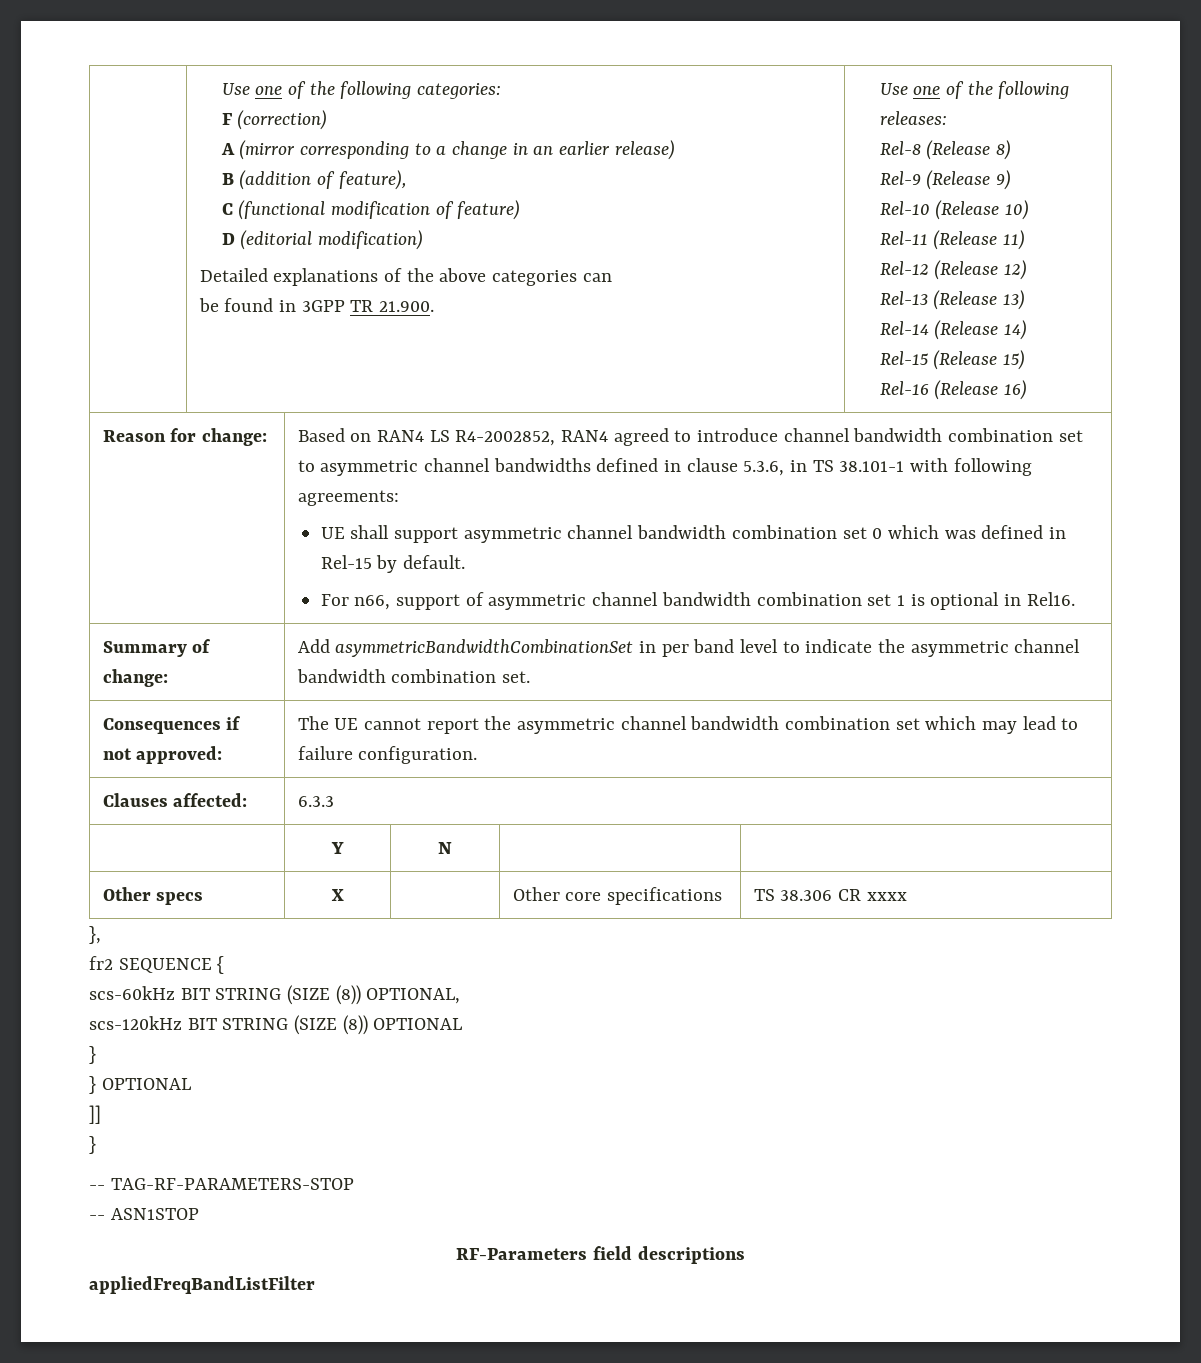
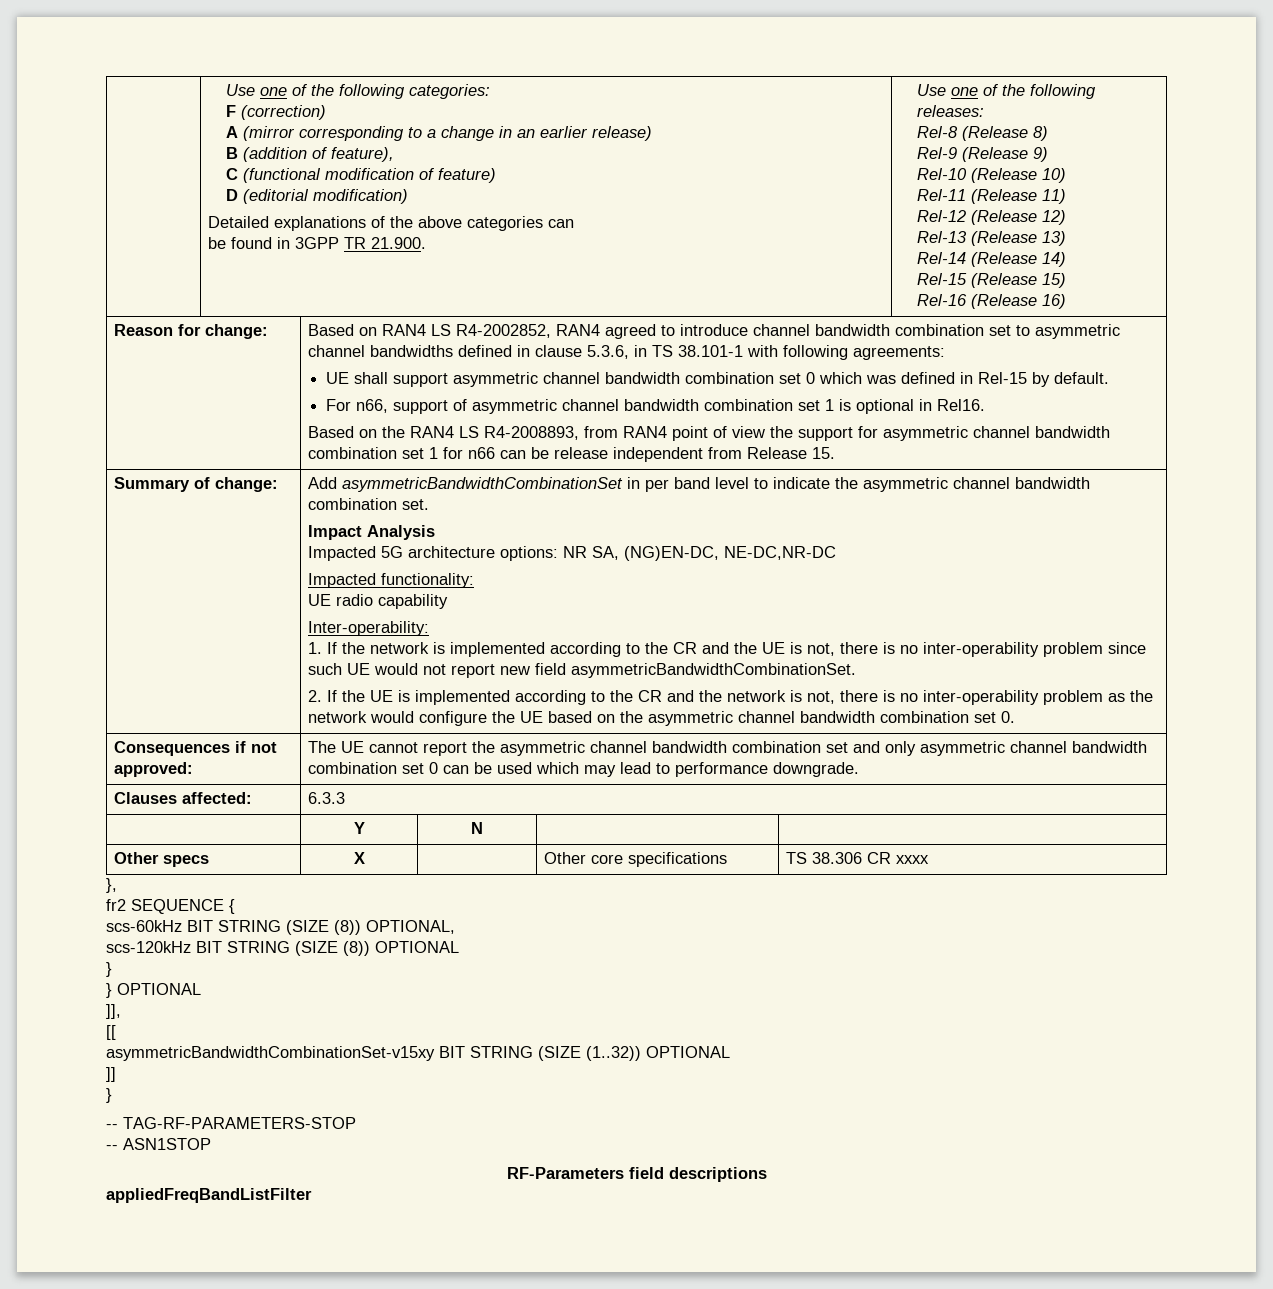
(1075, 599) none -> [307,426,1110,441] [307,447,835,462] // Based on the RAN4 LS R4-2008893, from RAN4 point of view the support for asymmetric channel bandwidth combination set 1 for n66 can be release independent from Release 15.
(531, 677) none -> [307,525,435,540] [307,546,836,561] [307,573,474,588] [307,594,448,609] [307,621,429,636] [307,642,1146,657] [307,663,856,678] [307,690,1153,705] [307,711,1015,726] // Impact Analysis // Impacted 5G architecture options: NR SA, (NG)EN-DC, NE-DC,NR-DC // Impacted functionality: // UE radio capability // Inter-operability: // 1. If the network is implemented according to the CR and the UE is not, there is no inter-operability problem since such UE would not report new field asymmetricBandwidthCombinationSet. // 2. If the UE is implemented according to the CR and the network is not, there is no inter-operability problem as the network would configure the UE based on the asymmetric channel bandwidth combination set 0.
(920, 724) none -> [852,741,1147,756] [307,762,532,774] and only asymmetric channel bandwidth combination set 0 can be used
[297,746,478,764] failure configuration. -> [674,762,859,777] performance downgrade.
(191, 1084) none -> [106,1004,121,1019] [106,1025,116,1040] [106,1046,730,1061] // ]], // [[ // asymmetricBandwidthCombinationSet-v15xy BIT STRING (SIZE (1..32)) OPTIONAL

